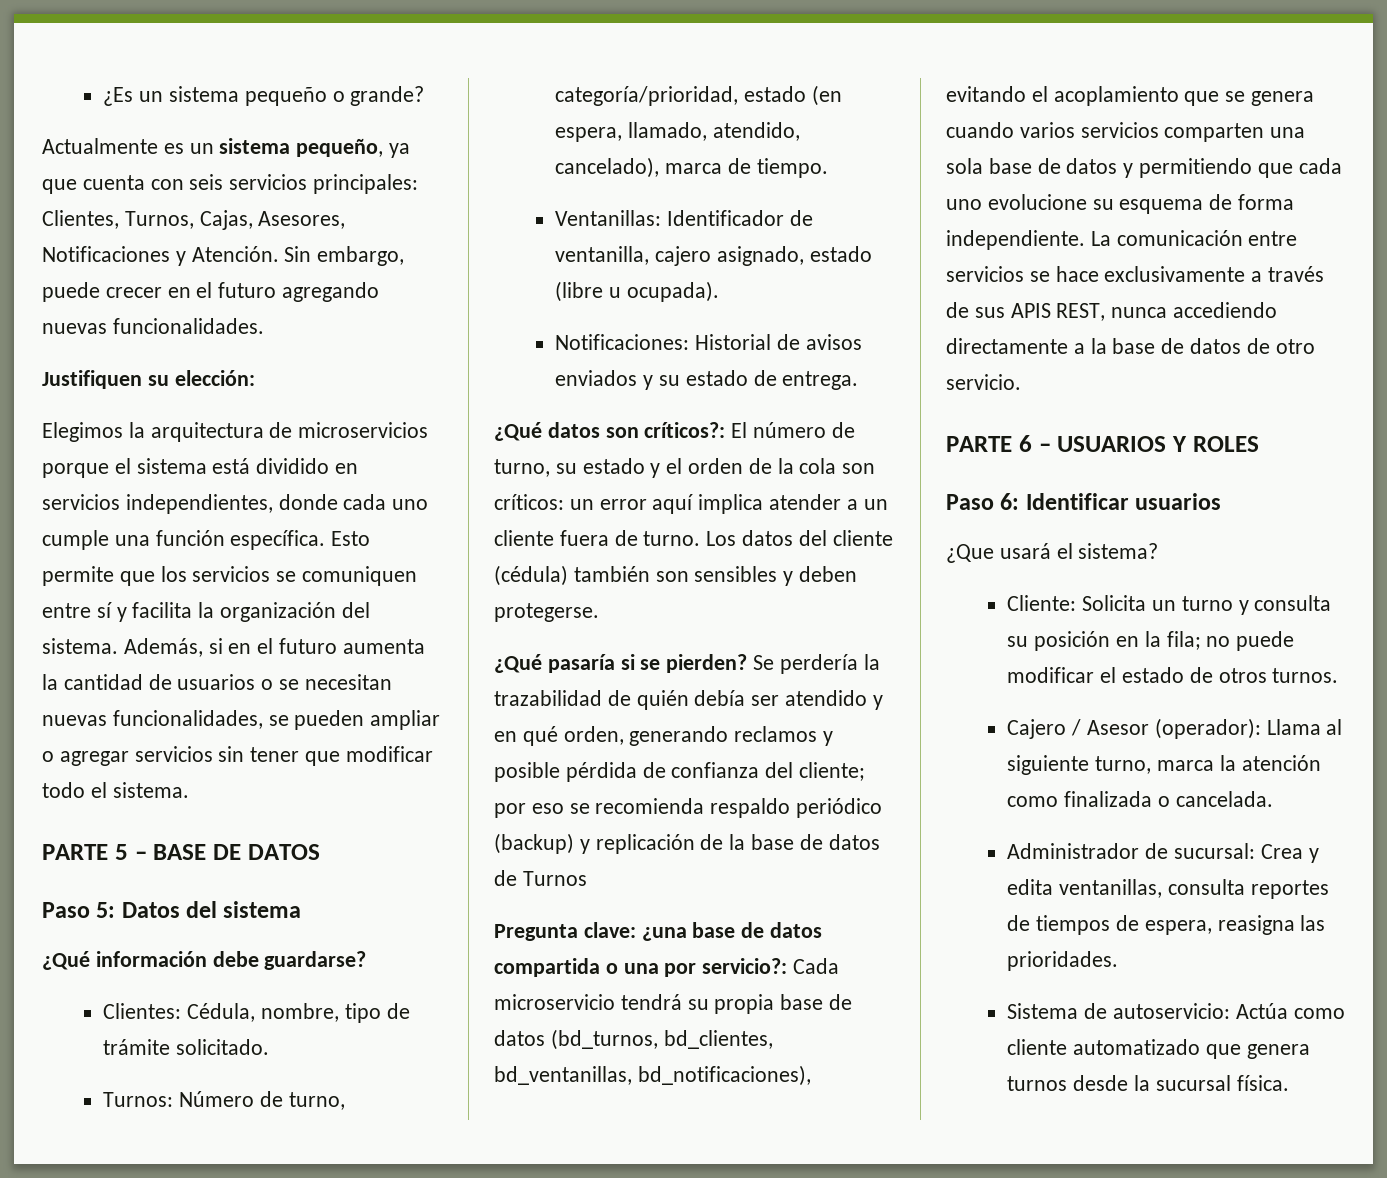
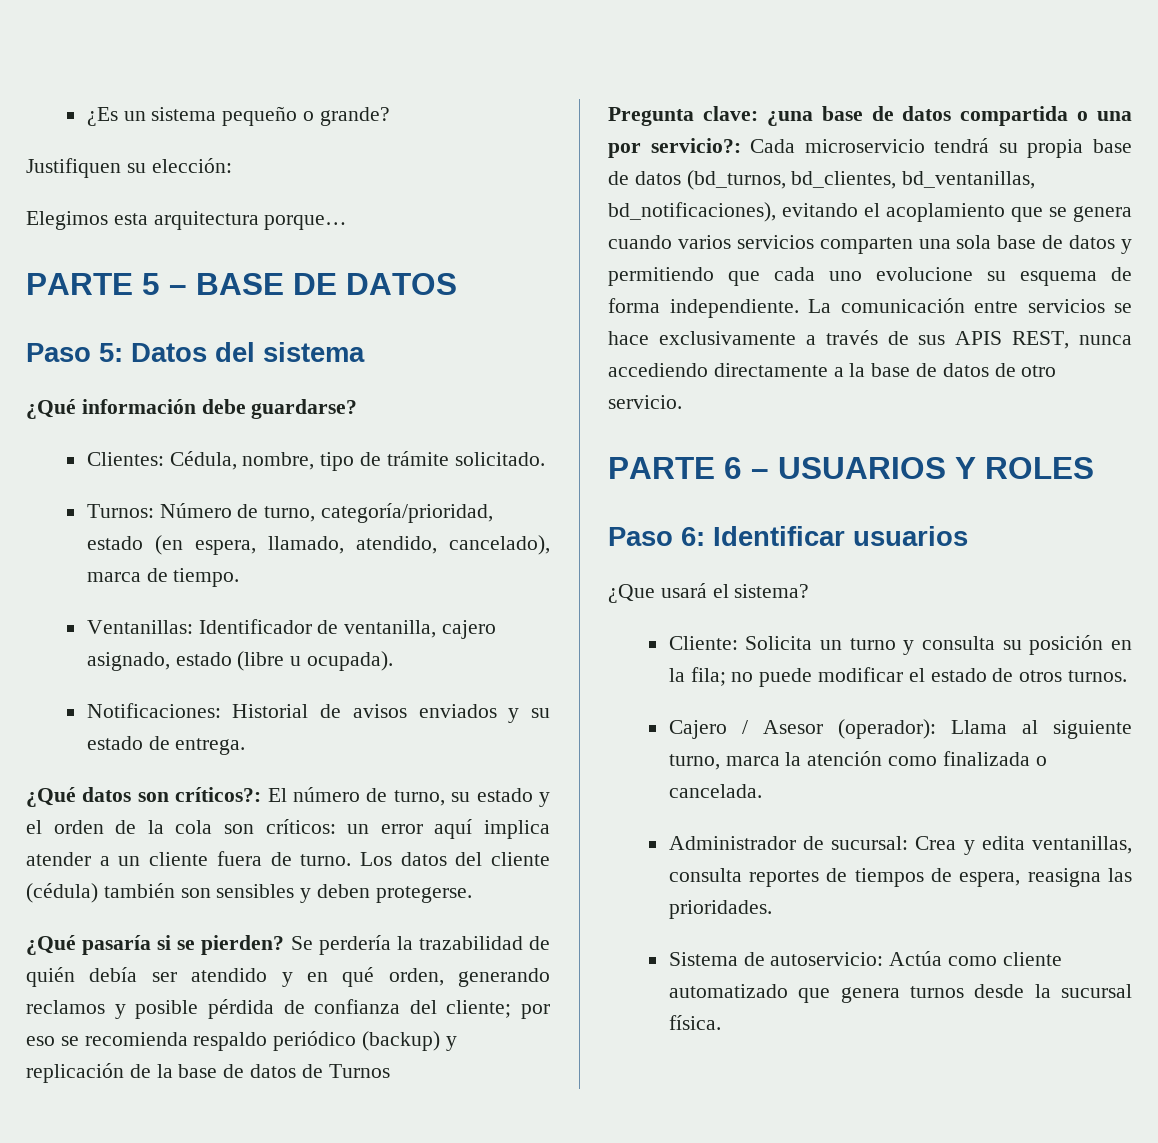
[42,138,411,158] [42,174,419,194] [42,210,346,230] [42,246,405,266] [42,282,380,302] [42,318,264,334] [42,370,255,389] [42,422,429,442] [42,458,359,478] [42,494,429,514] [42,530,371,550] [42,566,418,586] [42,602,370,622] [42,638,425,657] [42,674,392,690] [42,710,441,730] [42,746,433,766] [42,782,189,798] Actualmente es un sistema pequeño, ya que cuenta con seis servicios principales: Clientes, Turnos, Cajas, Asesores, Notificaciones y Atención. Sin embargo, puede crecer en el futuro agregando nuevas funcionalidades. // Justifiquen su elección: // Elegimos la arquitectura de microservicios porque el sistema está dividido en servicios independientes, donde cada uno cumple una función específica. Esto permite que los servicios se comuniquen entre sí y facilita la organización del sistema. Además, si en el futuro aumenta la cantidad de usuarios o se necesitan nuevas funcionalidades, se pueden ampliar o agregar servicios sin tener que modificar todo el sistema. -> [26,158,232,178] [26,211,348,230] Justifiquen su elección: // Elegimos esta arquitectura porque…

